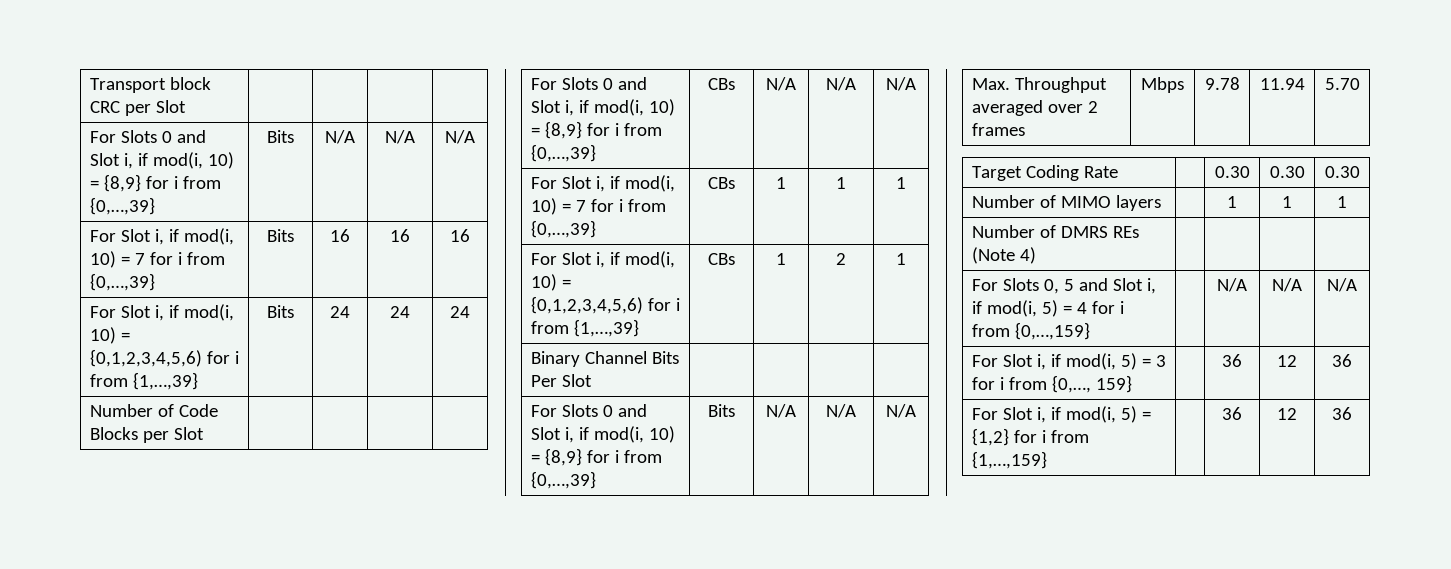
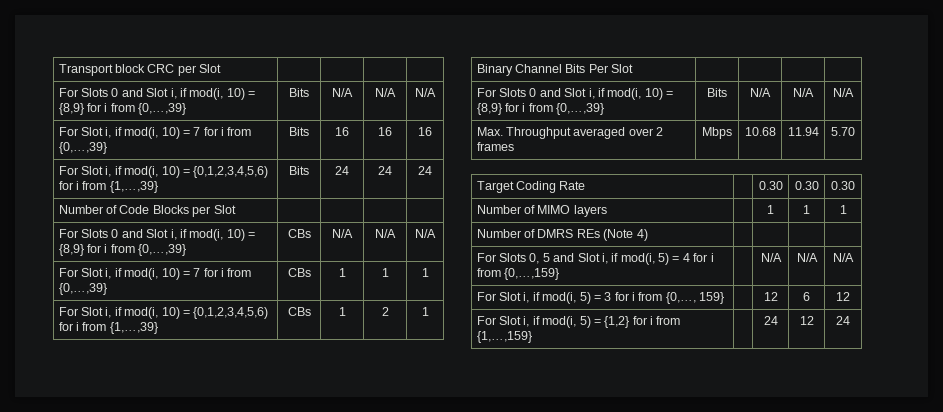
[1204,77,1240,90] 9.78 -> [744,127,776,136] 10.68
[1222,354,1242,367] [1277,355,1297,367] [1332,354,1352,367] 36 | 12 | 36 -> [763,292,778,301] [803,292,810,301] [836,292,850,301] 12 | 6 | 12
[1222,407,1242,420] [1277,408,1297,420] [1332,407,1352,420] 36 | 12 | 36 -> [763,316,778,325] [799,316,814,325] [836,316,850,325] 24 | 12 | 24

